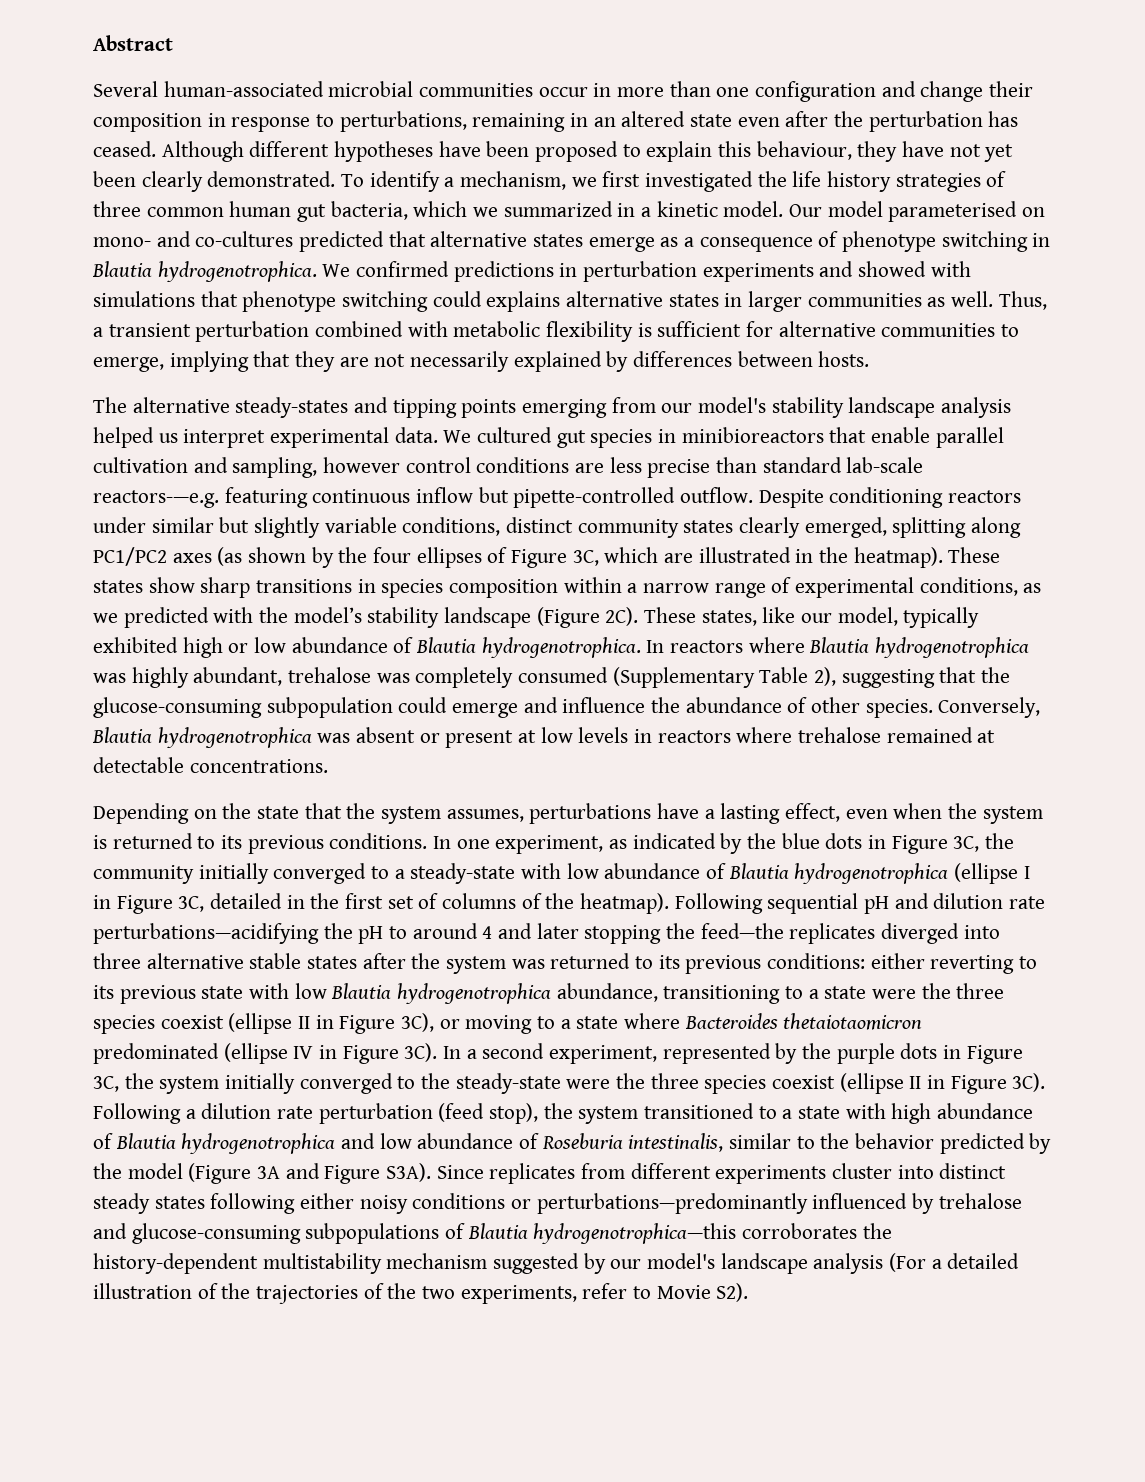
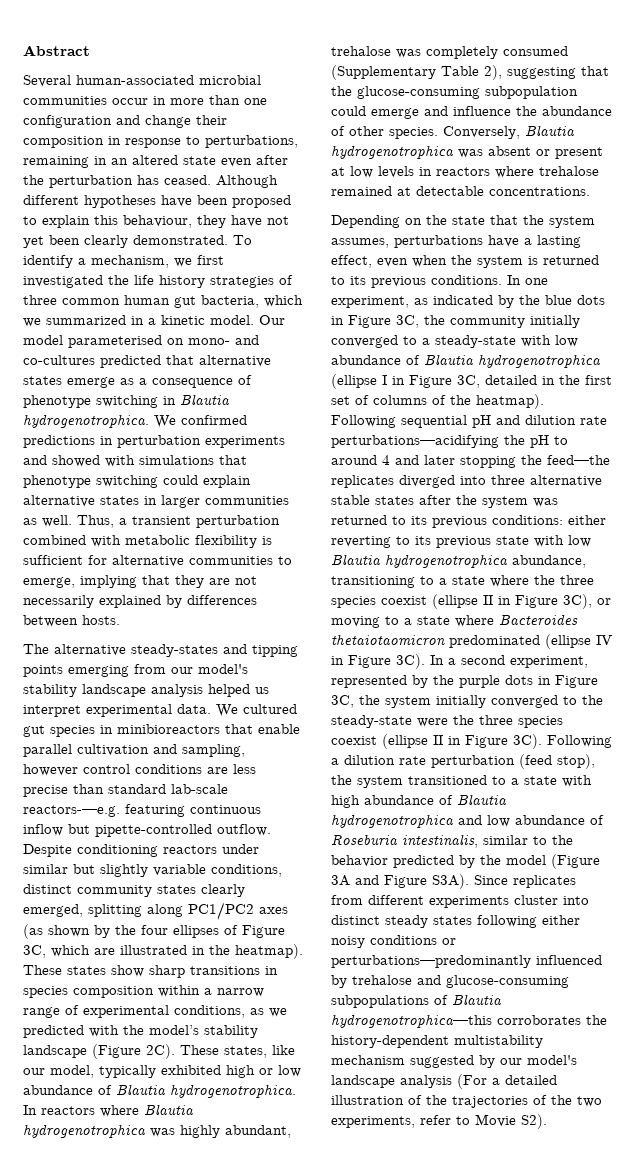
[486,291,561,312] explains -> [203,475,251,488] explain
[872,989,917,999] were -> [490,575,529,587] where

